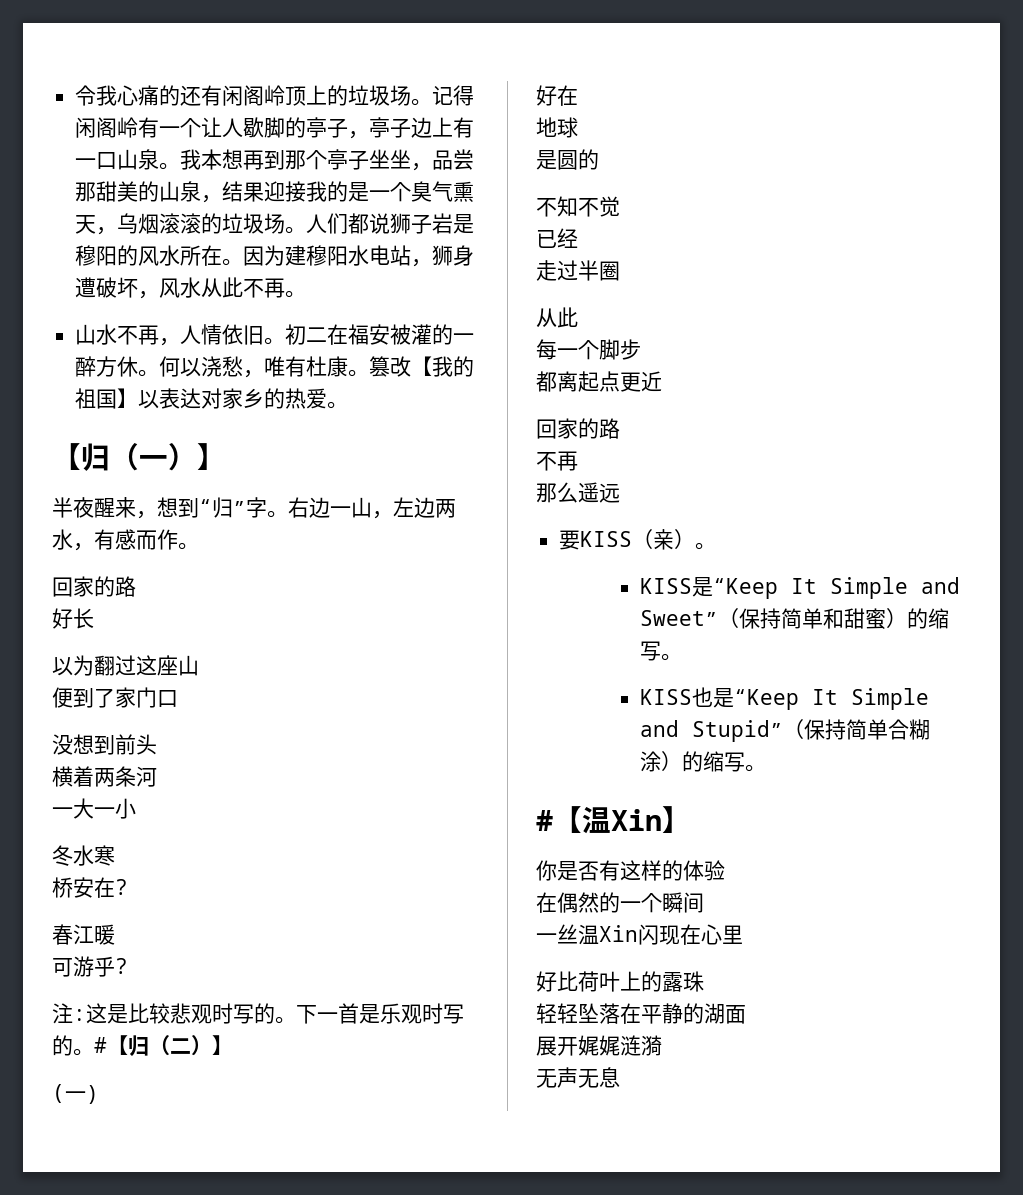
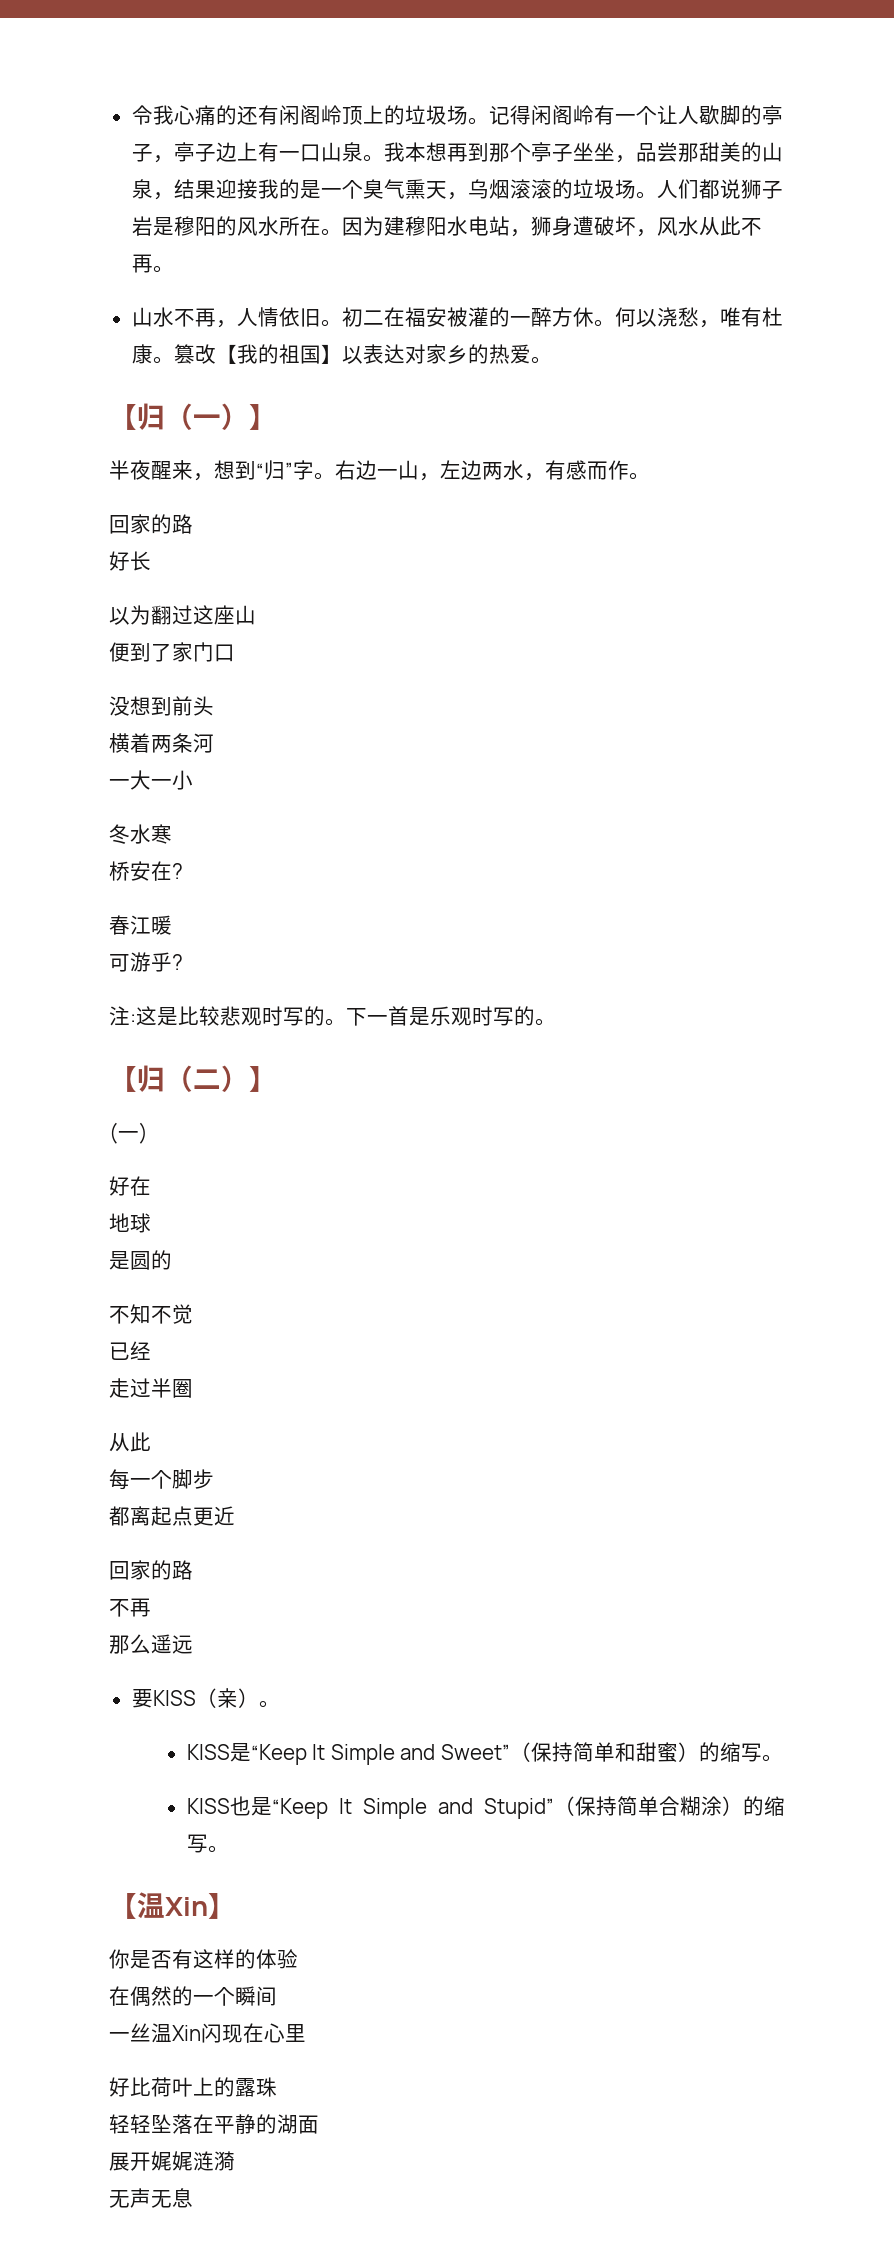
[94,1037,107,1053] # -> (556, 1022) //
[536,810,553,831] # -> (229, 1849) none

